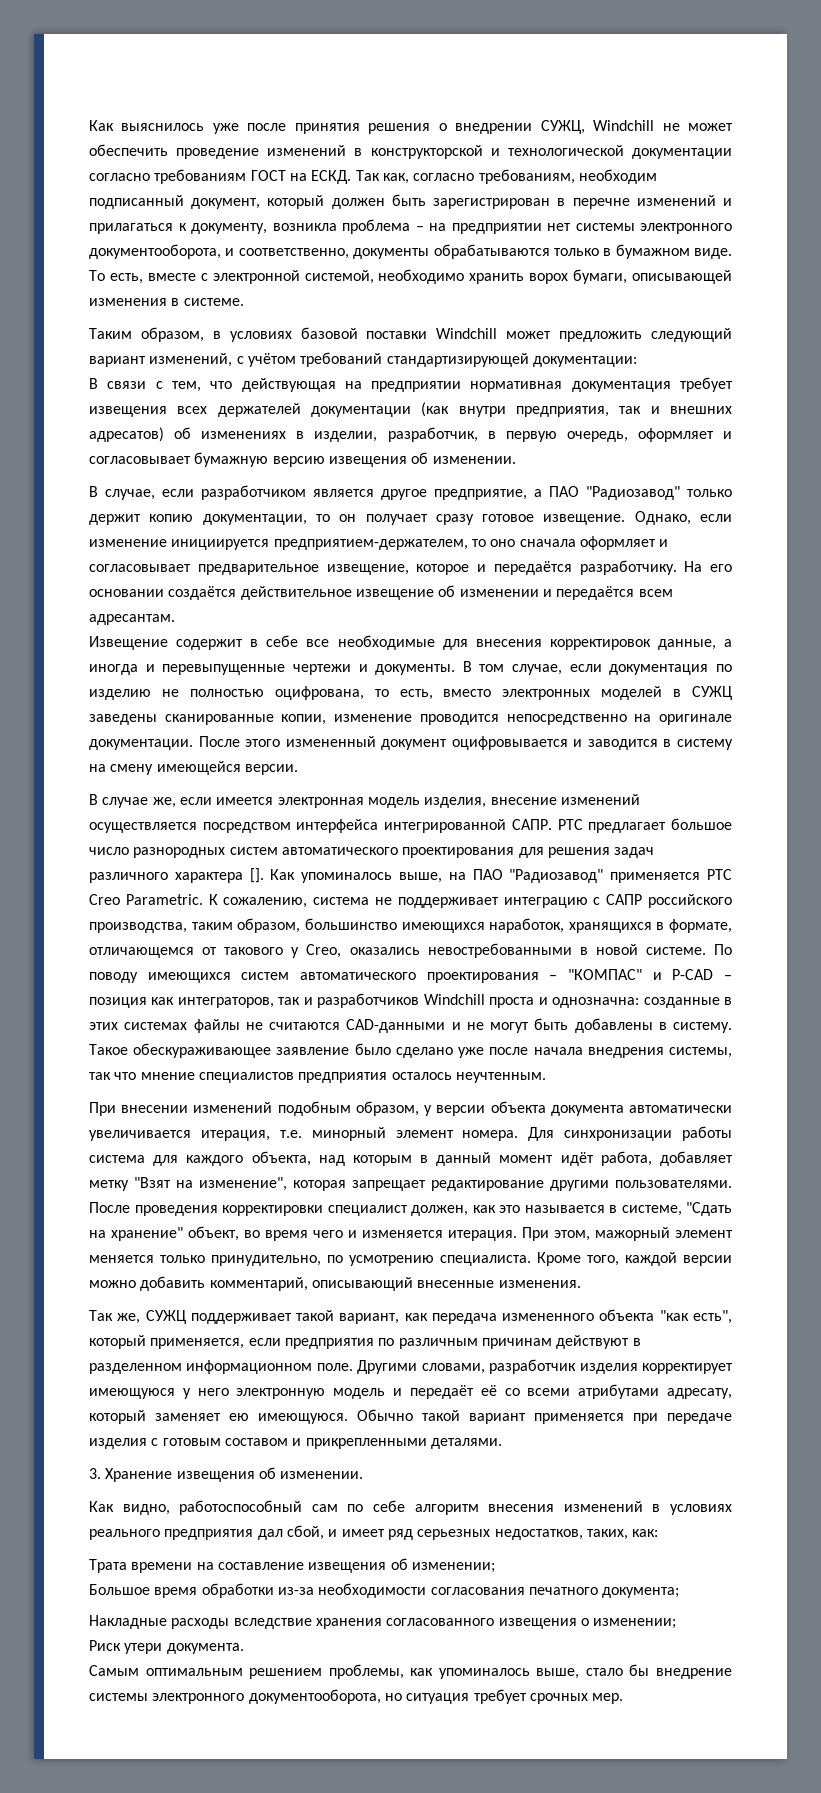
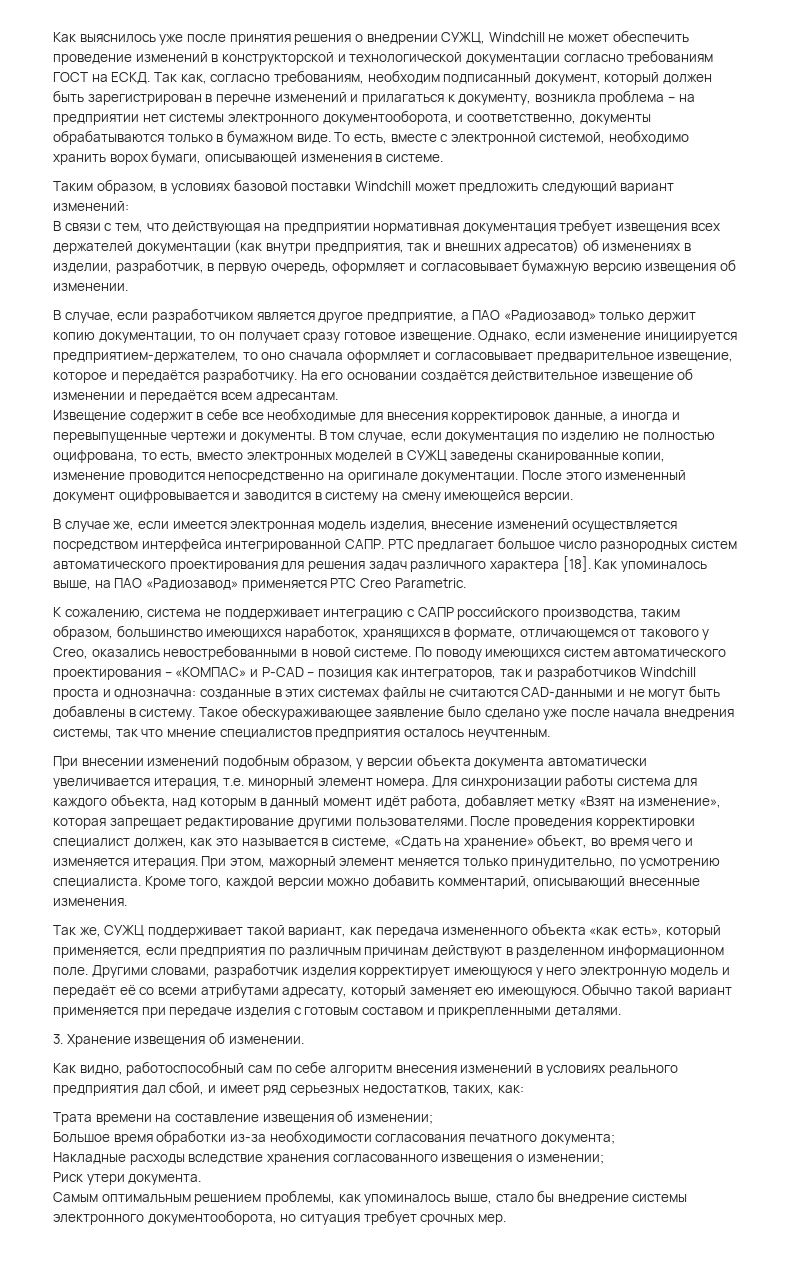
[149,352,637,367] изменений, с учётом требований стандартизирующей документации: -> [53,201,129,211] изменений:
[586,486,680,500] "Радиозавод" -> [503,310,596,322] «Радиозавод»
[249,868,264,883] []. -> [562,556,591,572] [18].
[509,869,604,883] "Радиозавод" -> [145,578,238,590] «Радиозавод»
(203, 899) none -> (466, 583) //
[568,969,642,980] "КОМПАС" -> [175,667,247,677] «КОМПАС»
[134,1177,287,1191] "Взят на изменение", -> [579,796,722,808] «Взят на изменение»,
[686,1202,732,1216] [89,1227,183,1241] "Сдать на хранение" -> [393,836,534,849] «Сдать на хранение»
[659,1310,732,1324] "как есть", -> [589,927,663,937] «как есть»,

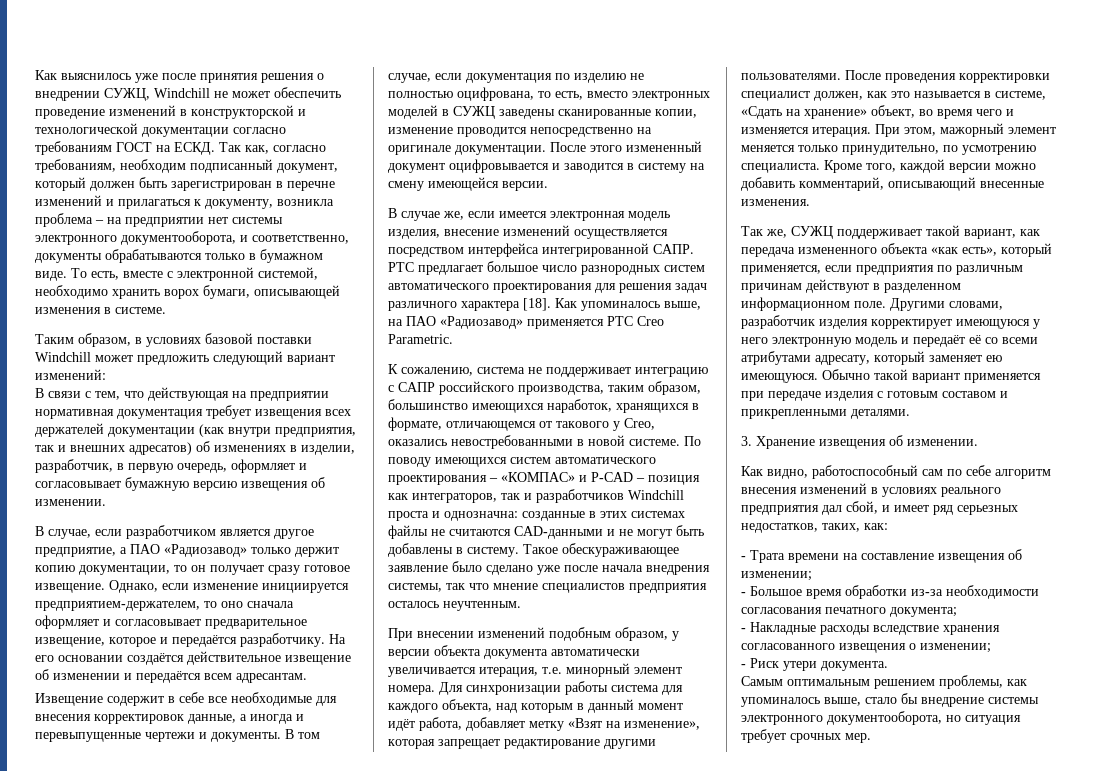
(524, 1089) none -> [741,556,746,560] -
(433, 1119) none -> [741,592,746,596] -
(615, 1139) none -> [741,628,746,632] -
(604, 1159) none -> [741,664,746,668] -

